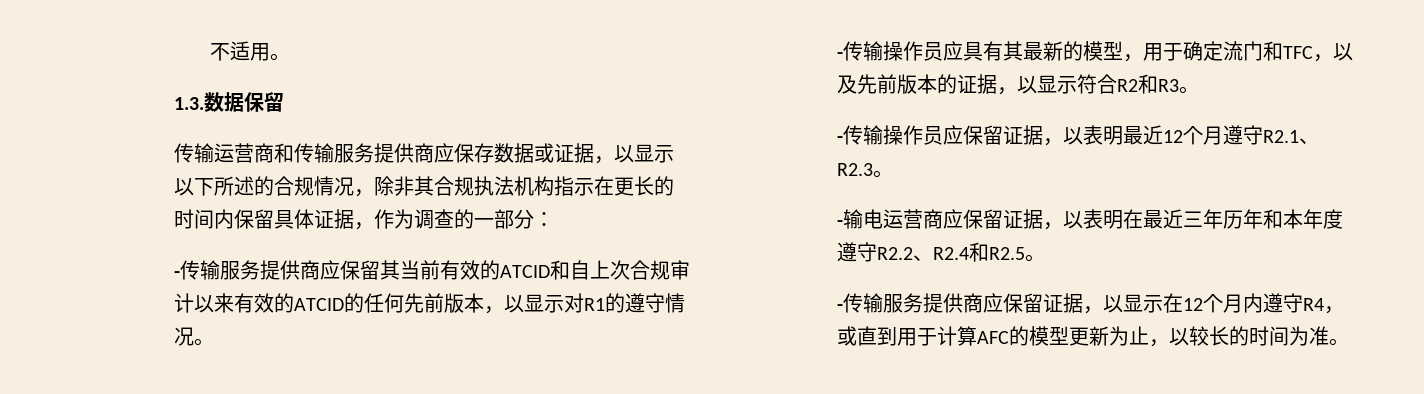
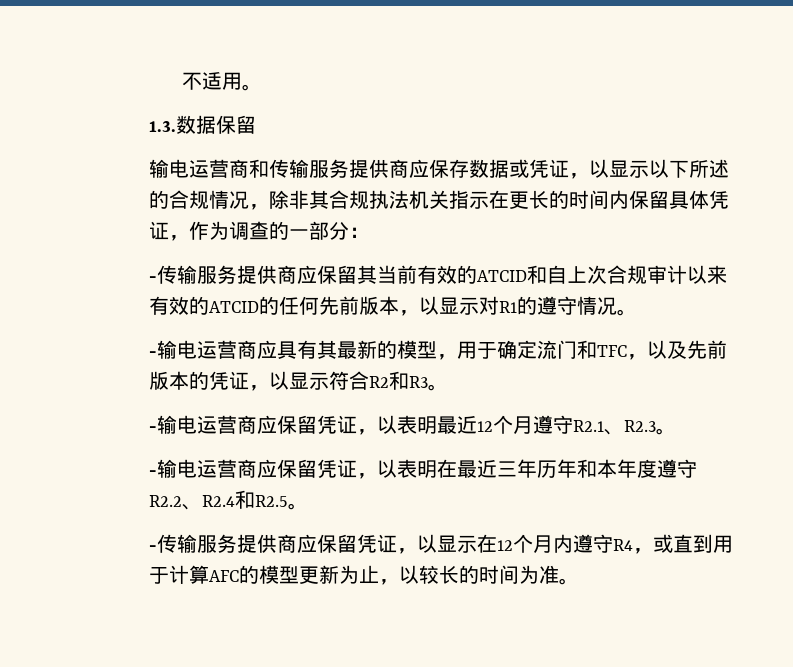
[174,143,215,163] 传输 -> [149,159,190,178] 输电
[554,143,595,163] 证据 -> [529,159,570,178] 凭证
[534,176,555,196] 构 -> [429,190,450,209] 关
[314,209,355,229] 证据 -> [709,190,730,209] [149,221,170,240] 凭证
[843,41,944,61] 传输操作员 -> [157,340,258,359] 输电运营商
[957,74,998,94] 证据 -> [209,371,250,390] 凭证
[843,125,1044,145] 传输操作员应保留证据 -> [157,415,358,434] 输电运营商应保留凭证
[1003,209,1044,229] 证据 -> [317,459,358,478] 凭证
[1043,293,1084,313] 证据 -> [357,534,398,553] 凭证

